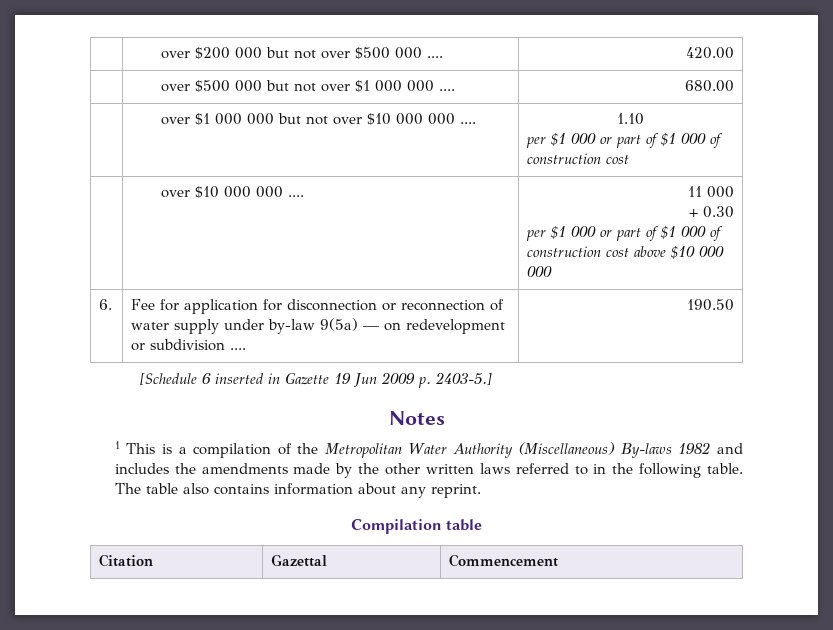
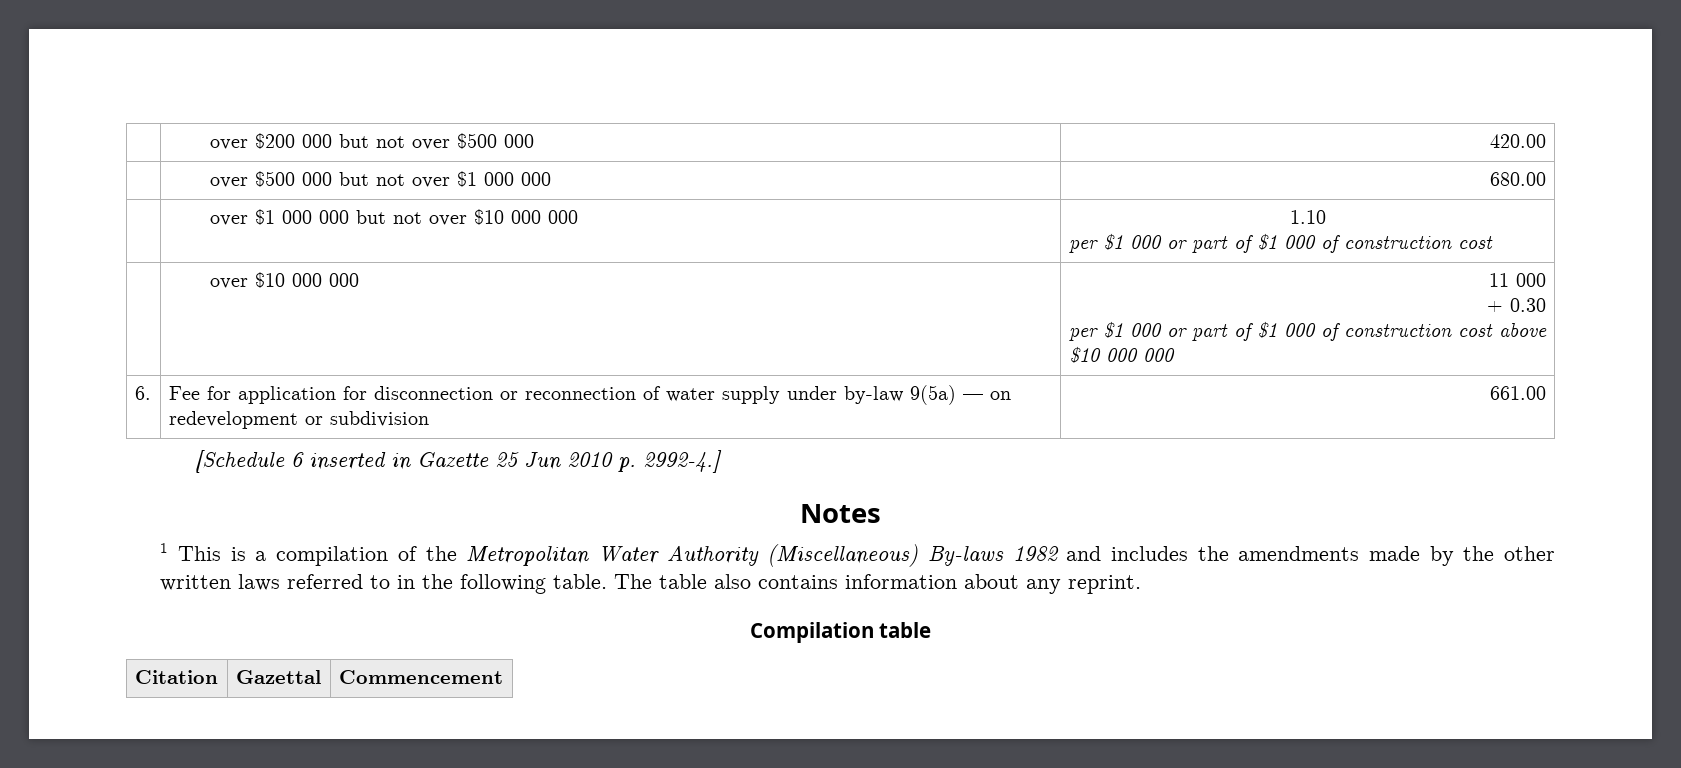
[427,56,444,58] .... -> (534, 141) none
[439,89,456,91] .... -> (551, 179) none
[460,122,477,124] .... -> (578, 217) none
[288,195,305,197] .... -> (359, 280) none
[230,348,247,350] [686,299,734,311] .... | 190.50 -> [1490,386,1547,400] | 661.00
[333,372,492,388] 19 Jun 2009 p. 2403-5.] -> [494,450,722,473] 25 Jun 2010 p. 2992-4.]

